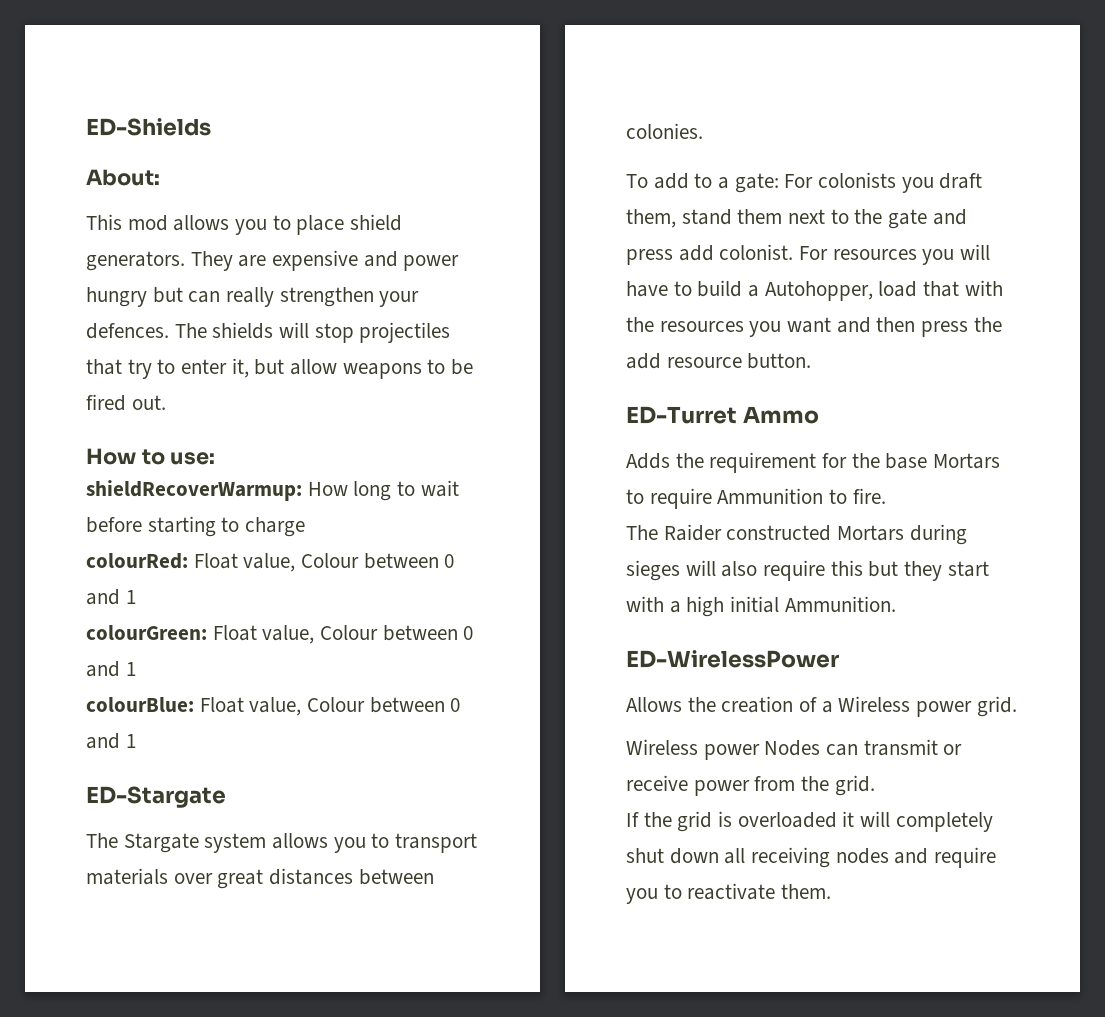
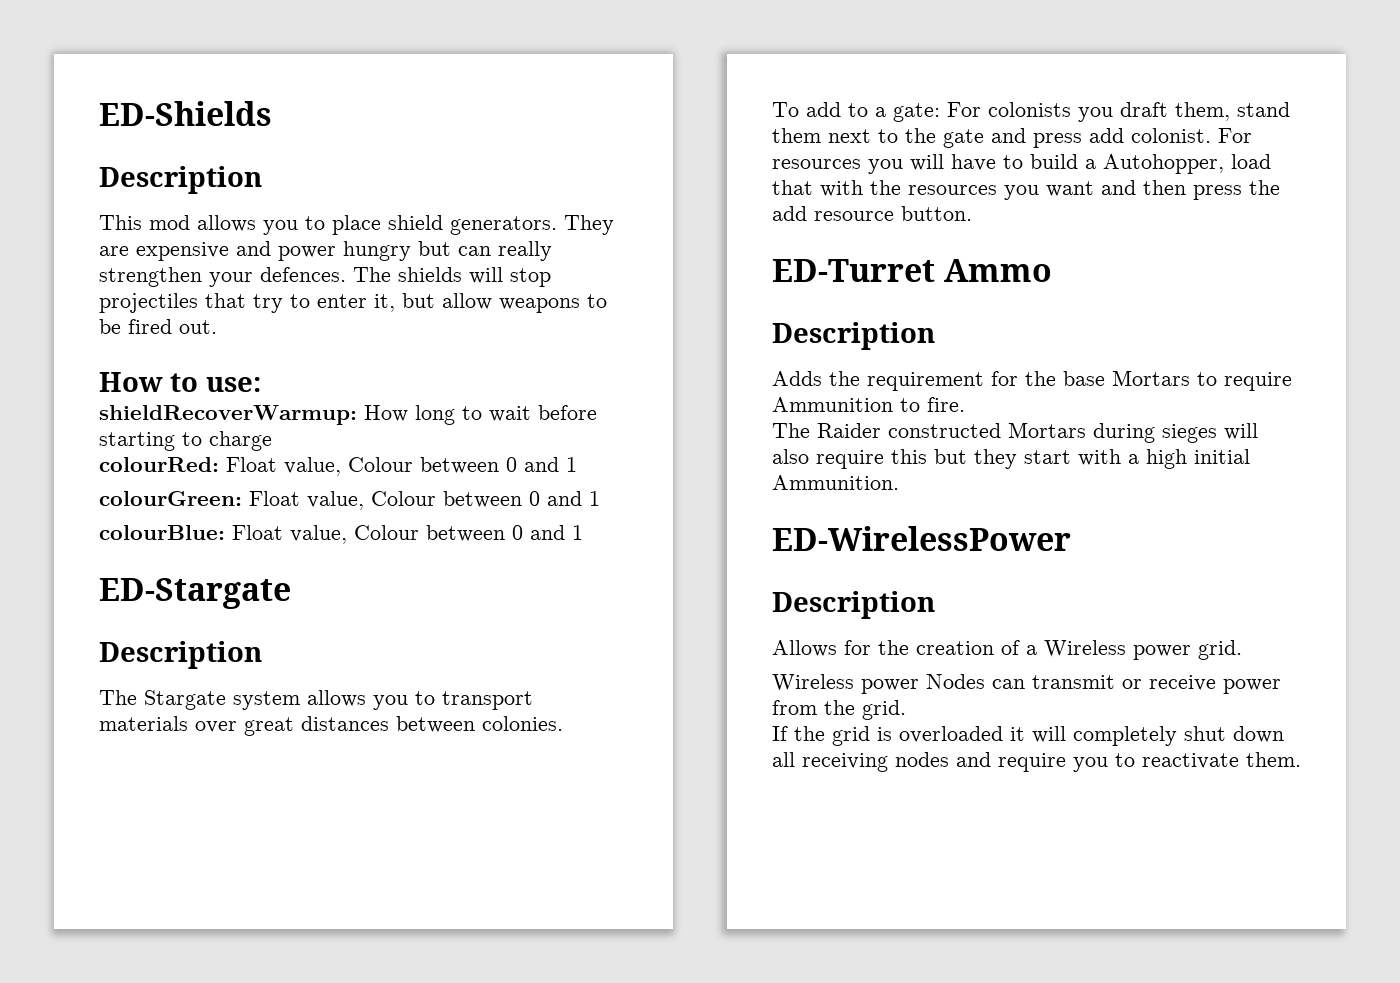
[86,169,160,186] About: -> [99,166,262,194] Description
(226, 797) none -> [99,641,262,669] // Description
(819, 415) none -> [772,322,935,350] // Description
(840, 659) none -> [772,591,935,619] // Description
(682, 704) none -> [844,640,871,655] for

